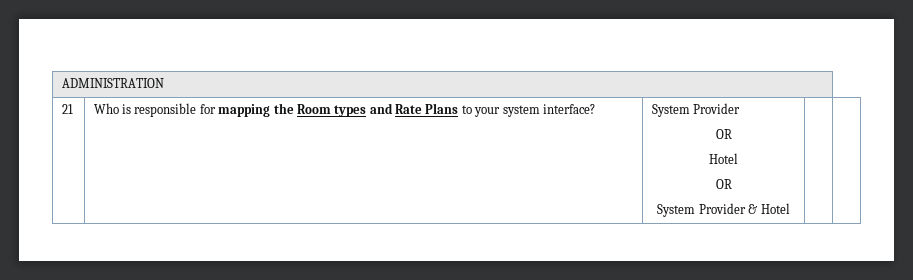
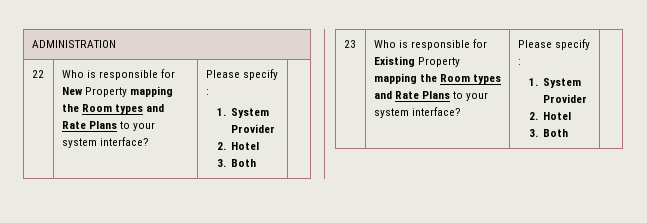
[61,104,73,114] [93,103,216,117] 21 | Who is responsible for -> [31,70,44,78] [61,69,176,80] [61,87,127,97] 22 | Who is responsible for New Property
[651,103,741,117] [715,129,732,139] [709,153,738,164] [715,179,732,189] [657,203,790,217] System Provider // OR // Hotel // OR // System Provider & Hotel | -> [205,69,278,80] [205,89,209,95] [216,108,270,118] [231,124,276,133] [216,142,260,150] [216,159,257,167] [343,40,356,48] [373,39,488,50] [373,56,460,67] [373,73,502,84] [373,91,489,101] [373,107,461,118] [517,39,590,50] [517,59,521,65] [528,78,582,88] [543,94,588,103] [528,112,572,120] [528,129,569,137] Please specify : // 1. System Provider // 2. Hotel // 3. Both | // 23 | Who is responsible for Existing Property mapping the Room types and Rate Plans to your system interface? | Please specify : // 1. System Provider // 2. Hotel // 3. Both

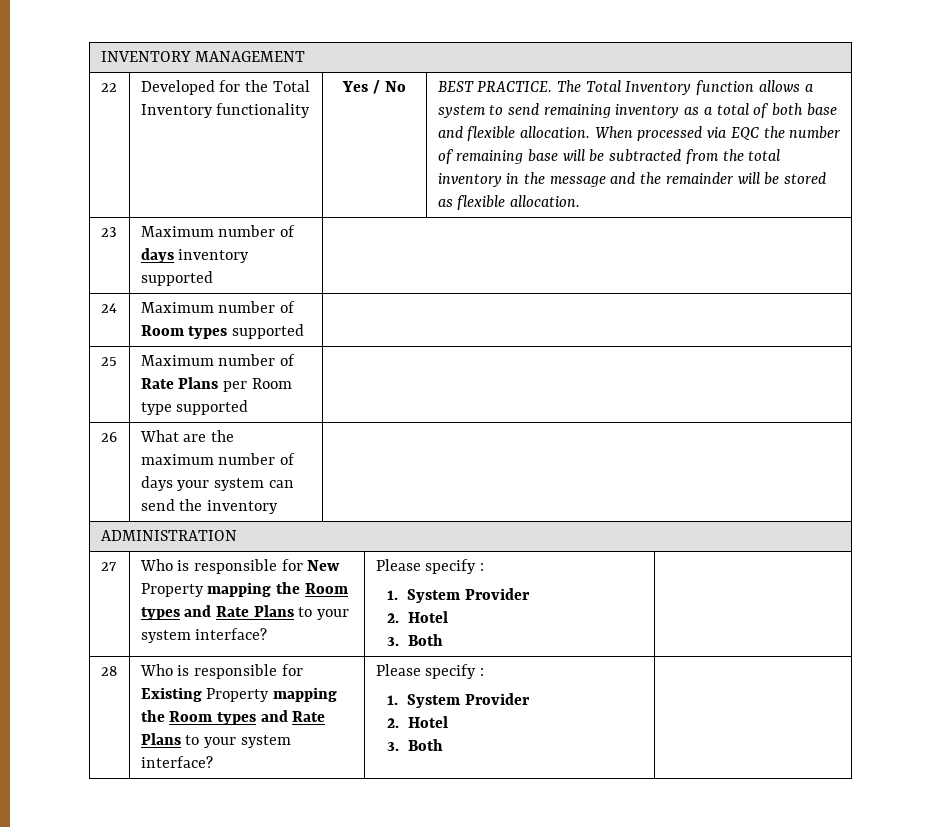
(31, 44) none -> [100,51,306,62] [100,83,117,92] [140,80,310,95] [140,103,311,118] [342,80,406,94] [437,80,814,95] [437,103,837,118] [437,126,842,141] [437,149,781,164] [437,172,828,187] [437,195,581,210] [100,227,117,237] [140,225,296,237] [140,248,250,263] [140,271,213,286] [100,303,117,313] [140,301,296,313] [140,324,305,339] [100,357,117,366] [140,354,296,366] [140,377,292,392] [140,400,249,415] [100,432,117,442] [139,430,235,442] [140,453,296,465] [140,476,294,491] [140,499,279,514] INVENTORY MANAGEMENT // 22 | Developed for the Total Inventory functionality | Yes / No | BEST PRACTICE. The Total Inventory function allows a system to send remaining inventory as a total of both base and flexible allocation. When processed via EQC the number of remaining base will be subtracted from the total inventory in the message and the remainder will be stored as flexible allocation. // 23 | Maximum number of days inventory supported | // 24 | Maximum number of Room types supported | // 25 | Maximum number of Rate Plans per Room type supported | // 26 | What are the maximum number of days your system can send the inventory | //
[31,70,44,78] 22 -> [100,562,117,571] 27
[343,40,356,48] 23 -> [100,666,117,676] 28

